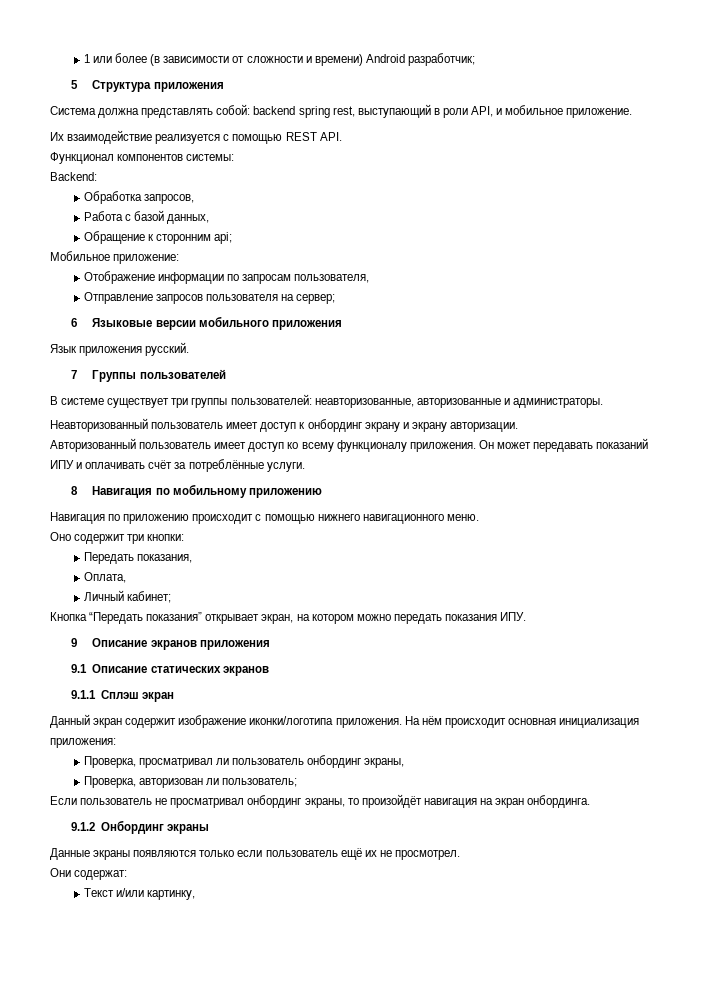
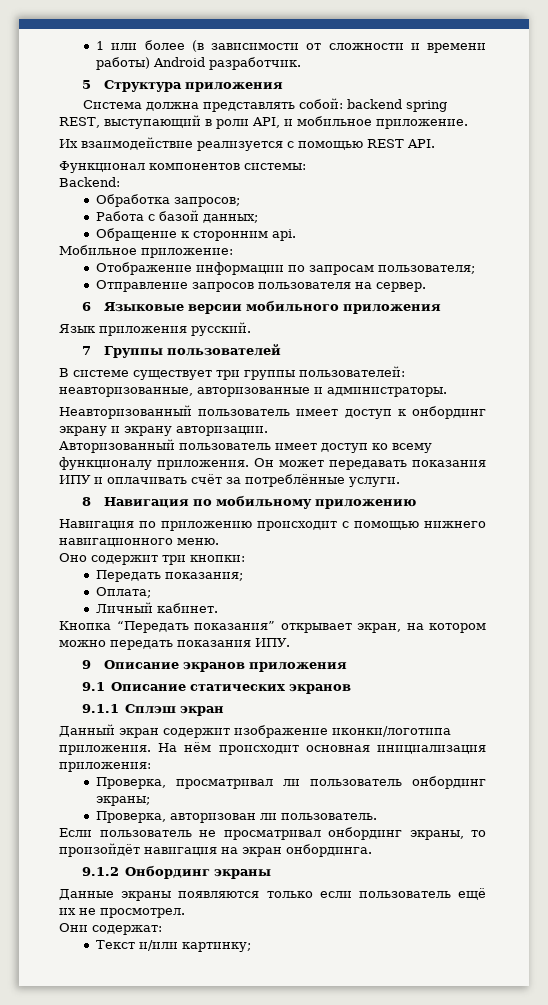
[314,53,475,66] времени) Android разработчик; -> [426,43,486,53] [95,57,301,70] времени работы) Android разработчик.
[332,106,355,117] rest, -> [59,117,100,128] REST,
[143,194,194,204] запросов, -> [173,197,240,207] запросов;
[167,214,210,224] данных, -> [202,214,258,223] данных;
[214,232,233,244] api; -> [271,229,296,241] api.
[294,274,370,283] пользователя, -> [377,265,475,274] пользователя;
[296,294,336,304] сервер; -> [375,282,426,292] сервер.
[596,438,649,449] показаний -> [412,460,486,467] показания
[136,554,192,563] [83,572,126,583] показания, // Оплата, -> [164,572,243,581] [95,587,151,598] показания; // Оплата;
[126,591,171,603] кабинет; -> [156,603,218,613] кабинет.
[364,758,405,768] экраны, -> [95,796,150,806] экраны;
[222,778,298,787] пользователь; -> [280,813,377,820] пользователь.
[147,890,196,900] картинку, -> [181,942,251,952] картинку;

